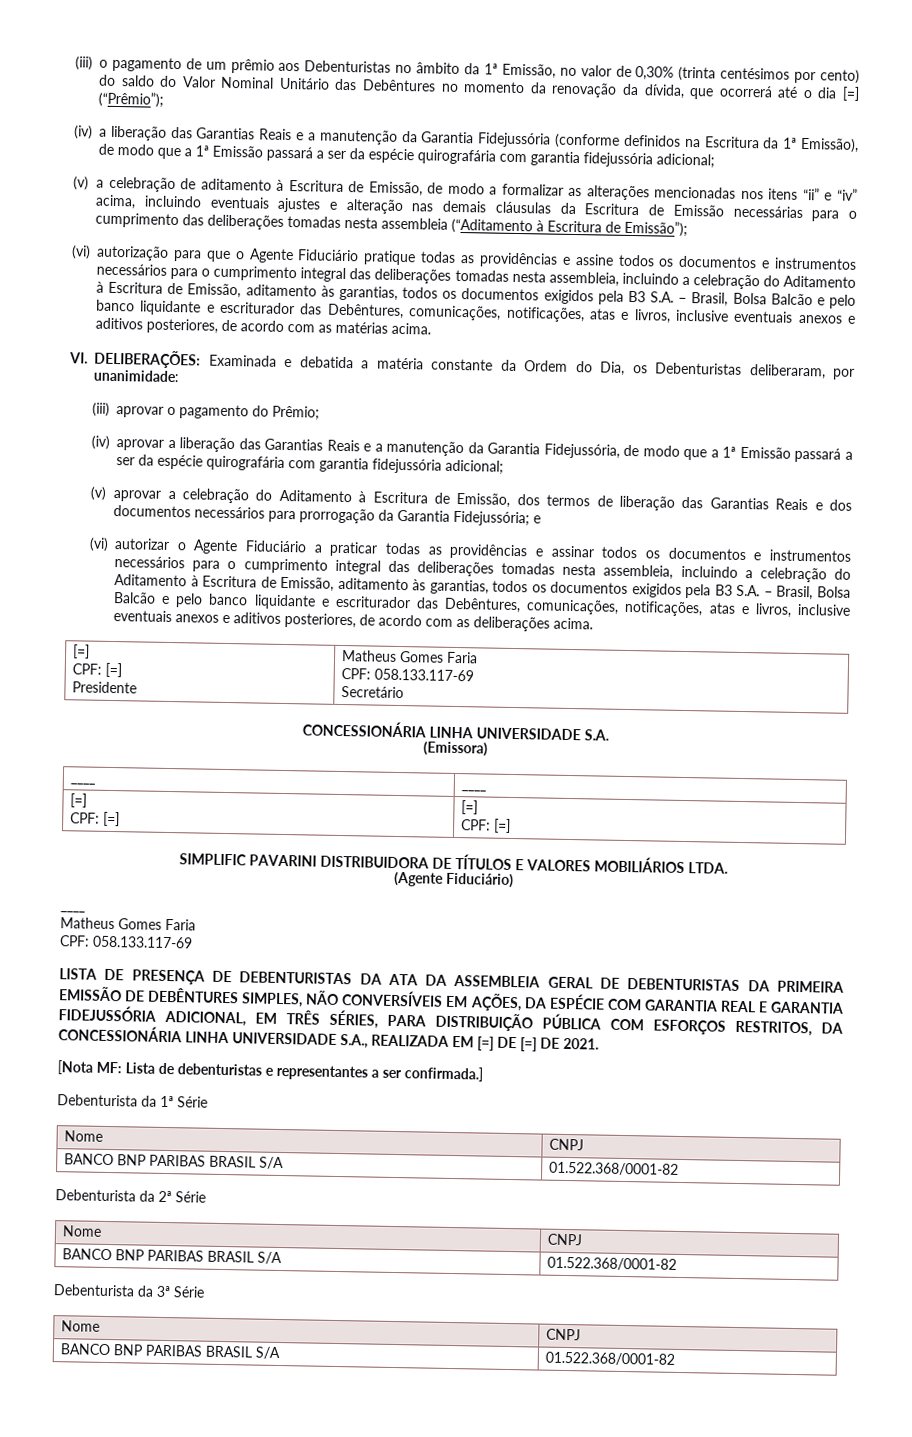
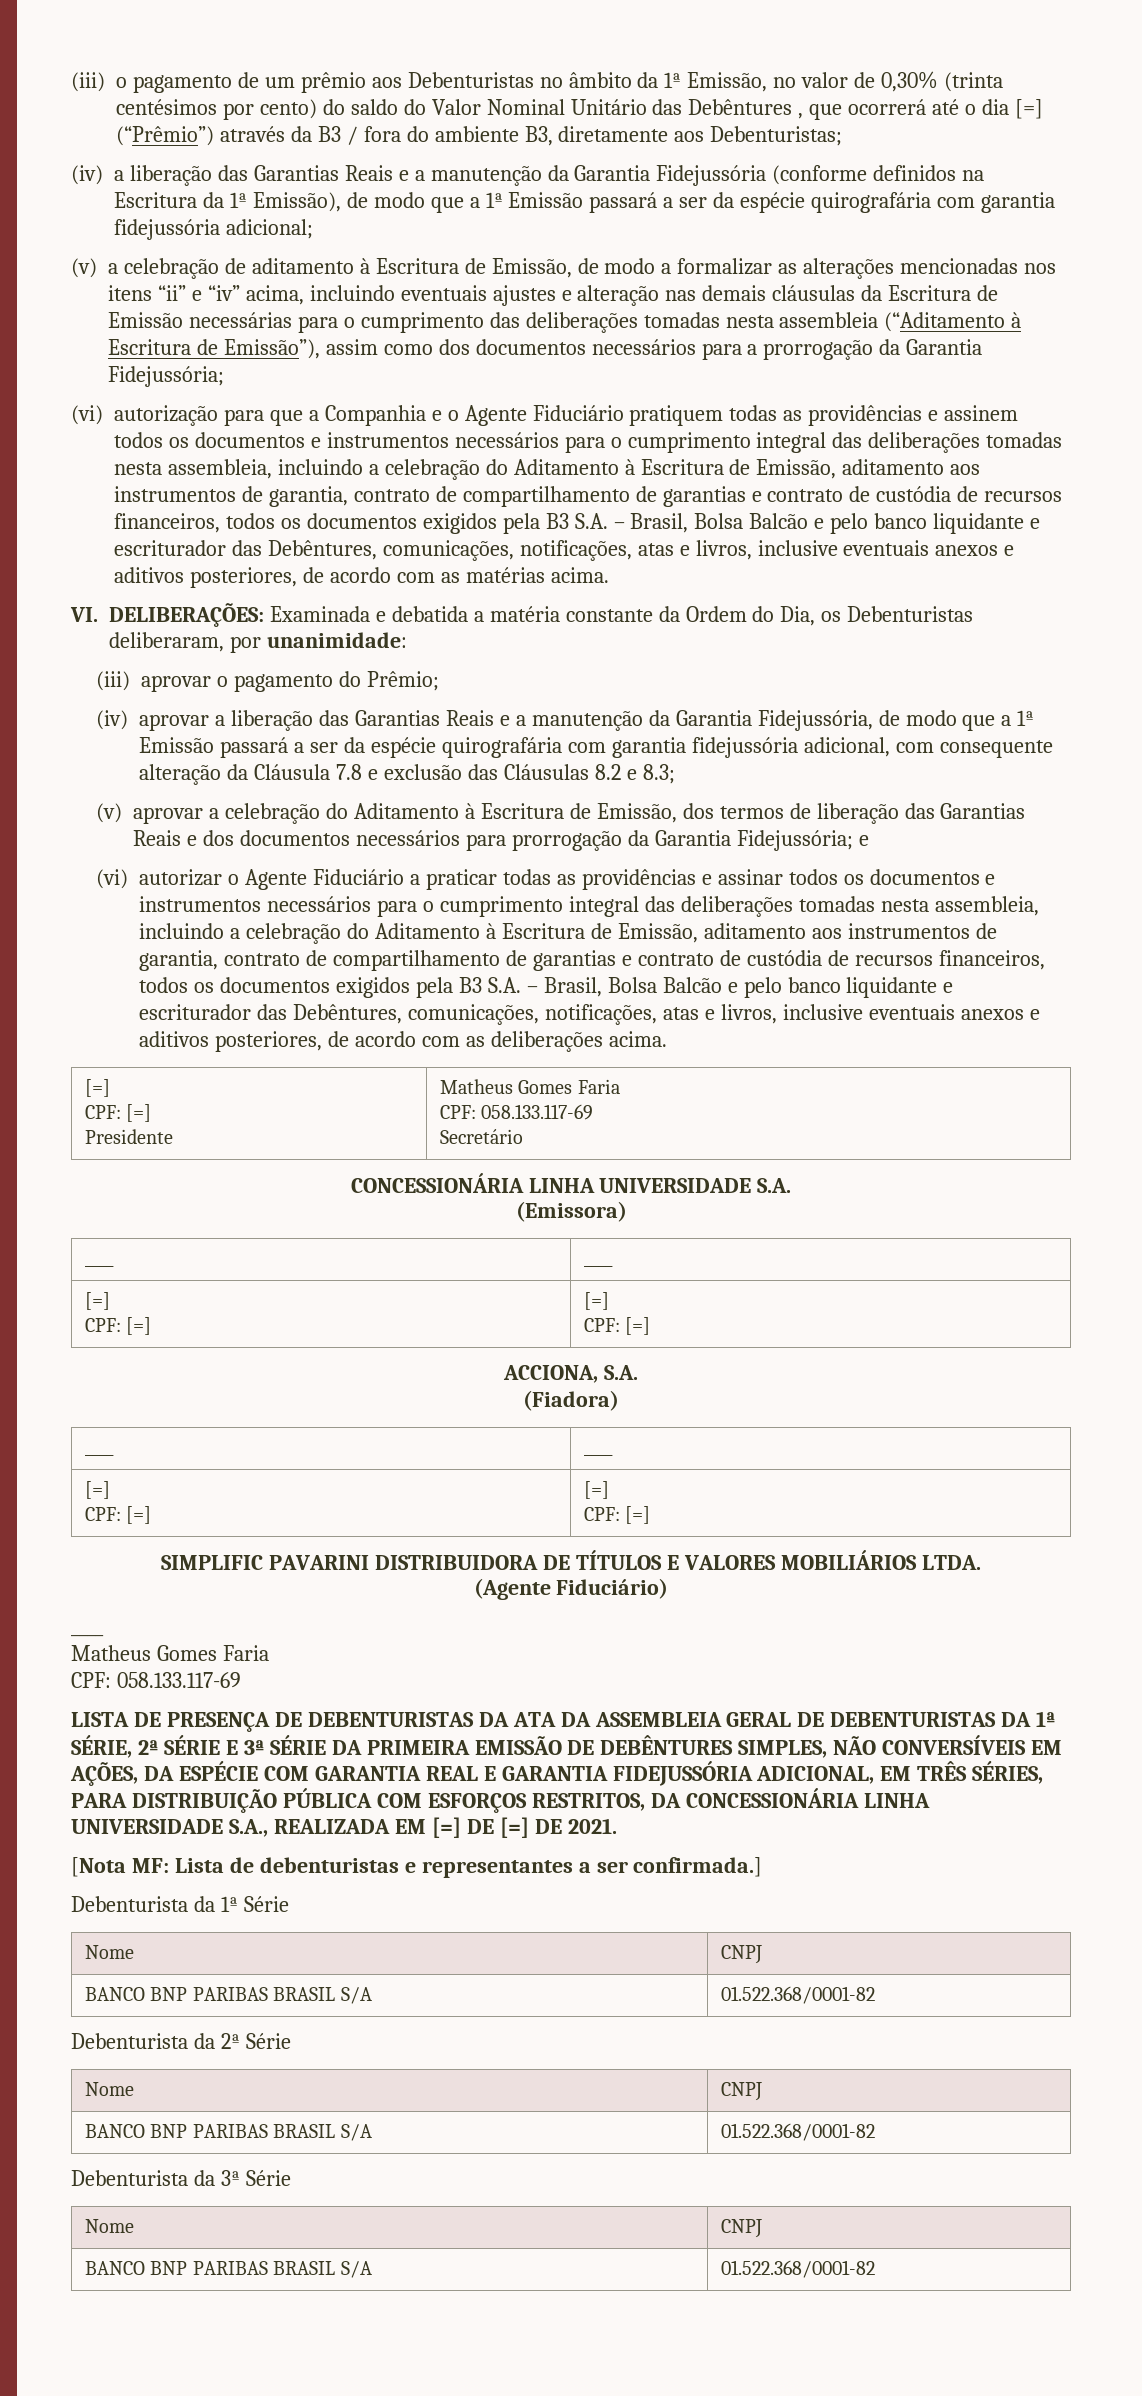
[440,81,685,99] no momento da renovação da dívida, -> [798,113,804,119] ,
[98,91,164,108] (“Prêmio”); -> [116,126,843,146] (“Prêmio”) através da B3 / fora do ambiente B3, diretamente aos Debenturistas;
[624,220,689,237] Emissão”); -> [223,339,983,360] [108,366,224,387] Emissão”), assim como dos documentos necessários para a prorrogação da Garantia Fidejussória;
[234,248,614,268] o Agente Fiduciário pratique todas as providências e assine -> [308,405,1019,426] a Companhia e o Agente Fiduciário pratiquem todas as providências e assinem
[320,285,398,301] às garantias, -> [950,464,981,475] [114,486,1063,507] [114,513,220,533] aos instrumentos de garantia, contrato de compartilhamento de garantias e contrato de custódia de recursos financeiros,
[445,459,505,475] adicional; -> [803,737,1053,758] [139,764,675,785] adicional, com consequente alteração da Cláusula 7.8 e exclusão das Cláusulas 8.2 e 8.3;
[412,579,489,595] às garantias, -> [811,923,997,939] [139,950,1045,971] aos instrumentos de garantia, contrato de compartilhamento de garantias e contrato de custódia de recursos financeiros,
(511, 825) none -> [503,1365,638,1383] [523,1390,619,1411] [85,1454,115,1456] [584,1454,614,1456] [85,1481,111,1499] [85,1506,152,1524] [584,1481,610,1499] [584,1506,651,1524] // ACCIONA, S.A. // (Fiadora) // ____ | ____ // [=] // CPF: [=] | [=] // CPF: [=]
(770, 986) none -> [1036,1711,1056,1727] [71,1735,362,1758] 1ª SÉRIE, 2ª SÉRIE E 3ª SÉRIE DA

